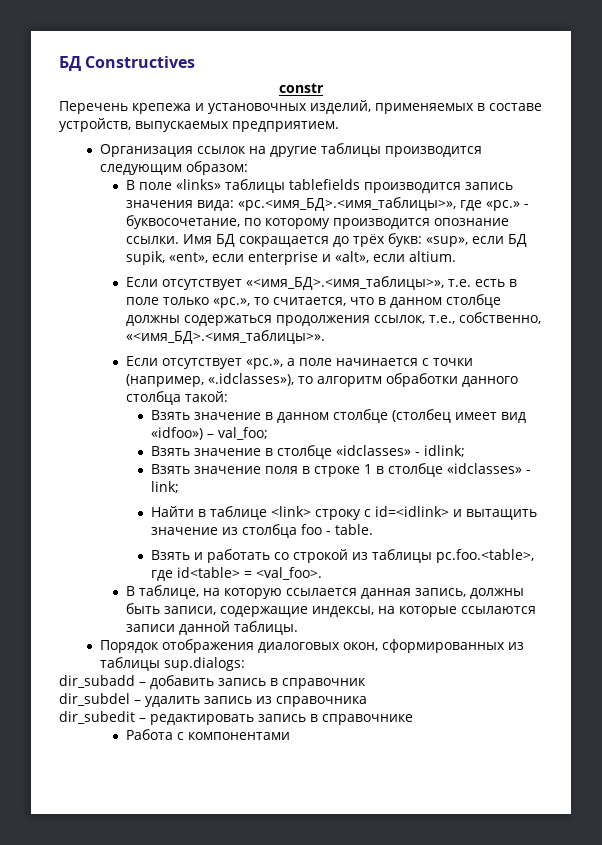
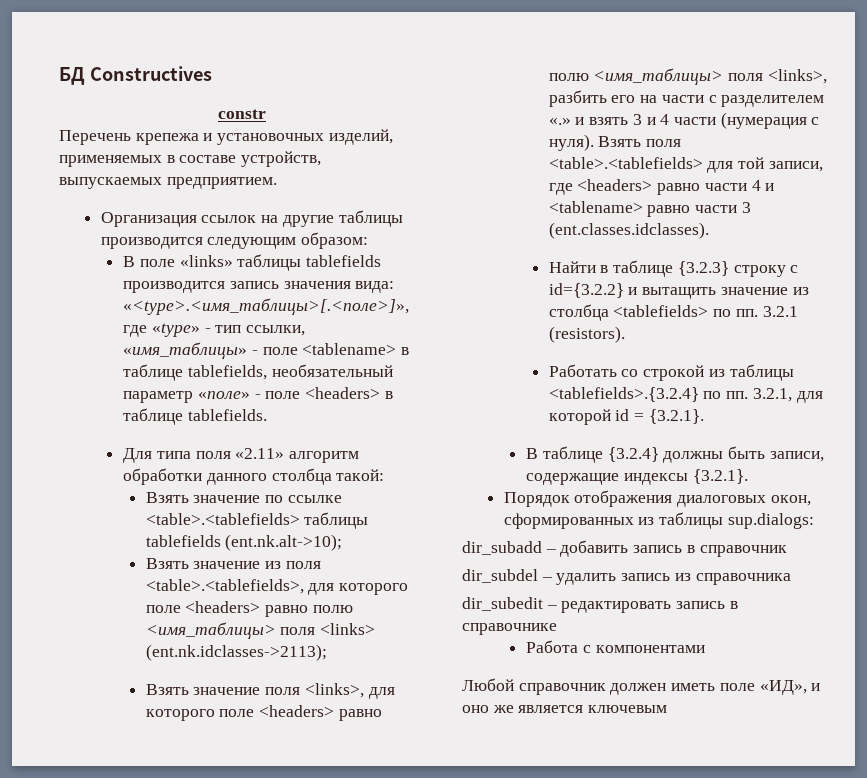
[237,197,529,211] [125,215,509,229] [125,233,527,247] [125,251,456,265] [125,276,517,290] [125,294,501,308] [125,312,541,326] [125,330,325,344] [125,356,473,369] [125,373,313,387] «pc.<имя_БД>.<имя_таблицы>», где «pc.» - буквосочетание, по которому производится опознание ссылки. Имя БД сокращается до трёх букв: «sup», если БД supik, «ent», если enterprise и «alt», если altium. // Если отсутствует «<имя_БД>.<имя_таблицы>», т.е. есть в поле только «pc.», то считается, что в данном столбце должны содержаться продолжения ссылок, т.е., собственно, «<имя_БД>.<имя_таблицы>». // Если отсутствует «pc.», а поле начинается с точки (например, «.idclasses»), то -> [123,298,410,315] [123,323,306,337] [123,342,410,359] [123,364,393,381] [123,387,393,403] [123,408,267,425] [123,448,285,463] «<type>.<имя_таблицы>[.<поле>]», где «type» - тип ссылки, «имя_таблицы» - поле <tablename> в таблице tablefields, необязательный параметр «поле» - поле <headers> в таблице tablefields. // Для типа поля «2.11»
[265,409,527,423] [151,427,269,440] [151,445,466,459] [151,463,532,477] [151,481,180,493] в данном столбце (столбец имеет вид «idfoo») – val_foo; // Взять значение в столбце «idclasses» - idlink; // Взять значение поля в строке 1 в столбце «idclasses» - link; -> [265,495,342,503] [145,512,369,529] [145,534,343,551] [145,558,321,569] [145,579,409,595] [145,601,353,617] [145,622,376,639] [145,644,327,661] [145,683,395,699] [145,705,382,721] [548,68,827,85] [548,90,825,107] [548,112,820,129] [548,134,682,151] [548,157,823,173] [548,179,775,195] [548,201,751,217] [548,222,709,239] по ссылке <table>.<tablefields> таблицы tablefields (ent.nk.alt->10); // Взять значение из поля <table>.<tablefields>, для которого поле <headers> равно полю <имя_таблицы> поля <links> (ent.nk.idclasses->2113); // Взять значение поля <links>, для которого поле <headers> равно полю <имя_таблицы> поля <links>, разбить его на части с разделителем «.» и взять 3 и 4 части (нумерация с нуля). Взять поля <table>.<tablefields> для той записи, где <headers> равно части 4 и <tablename> равно части 3 (ent.classes.idclasses).
[271,506,312,517] <link> -> [677,261,729,276] {3.2.3}
[375,506,450,517] id=<idlink> -> [548,283,624,298] id={3.2.2}
[301,524,374,535] [151,549,535,563] [151,567,323,581] [125,585,524,599] [125,603,536,617] [125,621,298,635] foo - table. // Взять и работать со строкой из таблицы pc.foo.<table>, где id<table> = <val_foo>. // В таблице, на которую ссылается данная запись, должны быть записи, содержащие индексы, на которые ссылаются записи данной таблицы. -> [613,305,798,317] [548,326,625,343] [548,364,794,381] [548,387,823,403] [548,409,704,425] [526,446,824,463] [526,469,748,485] <tablefields> по пп. 3.2.1 (resistors). // Работать со строкой из таблицы <tablefields>.{3.2.4} по пп. 3.2.1, для которой id = {3.2.1}. // В таблице {3.2.4} должны быть записи, содержащие индексы {3.2.1}.
(290, 736) none -> [462,678,821,695] [462,705,668,713] // Любой справочник должен иметь поле «ИД», и оно же является ключевым

